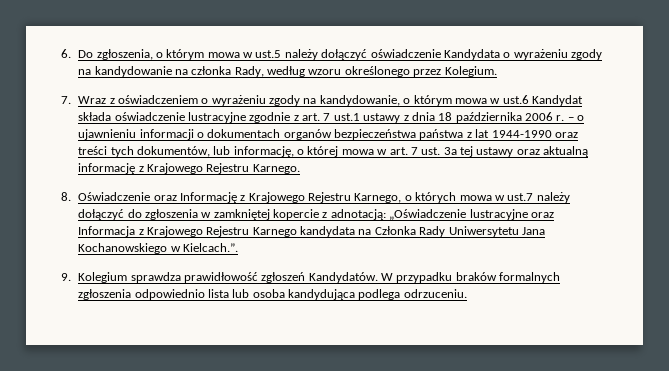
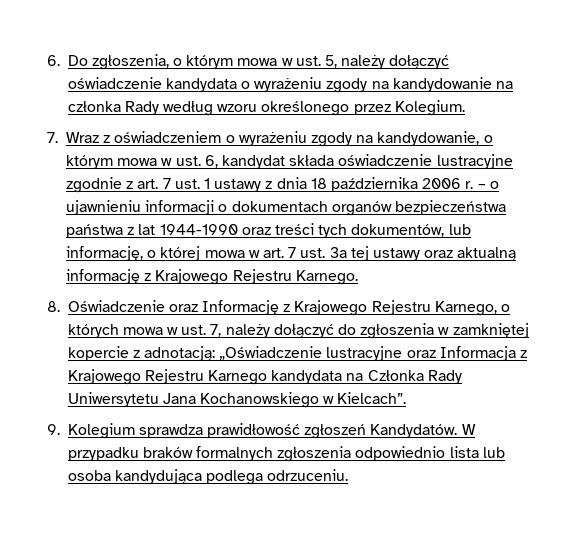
[255,50,282,58] ust.5 -> [295,55,338,68] ust. 5,
[443,49,500,60] Kandydata -> [165,78,237,92] kandydata
[234,66,264,77] Rady, -> [124,101,159,115] Rady
[502,95,584,106] ust.6 Kandydat -> [175,155,286,169] ust. 6, kandydat
[333,113,360,121] ust.1 -> [174,178,211,189] ust. 1
[507,193,534,201] ust.7 -> [181,324,222,337] ust. 7,
[182,243,238,252] Kielcach.”. -> [337,392,407,404] Kielcach”.

